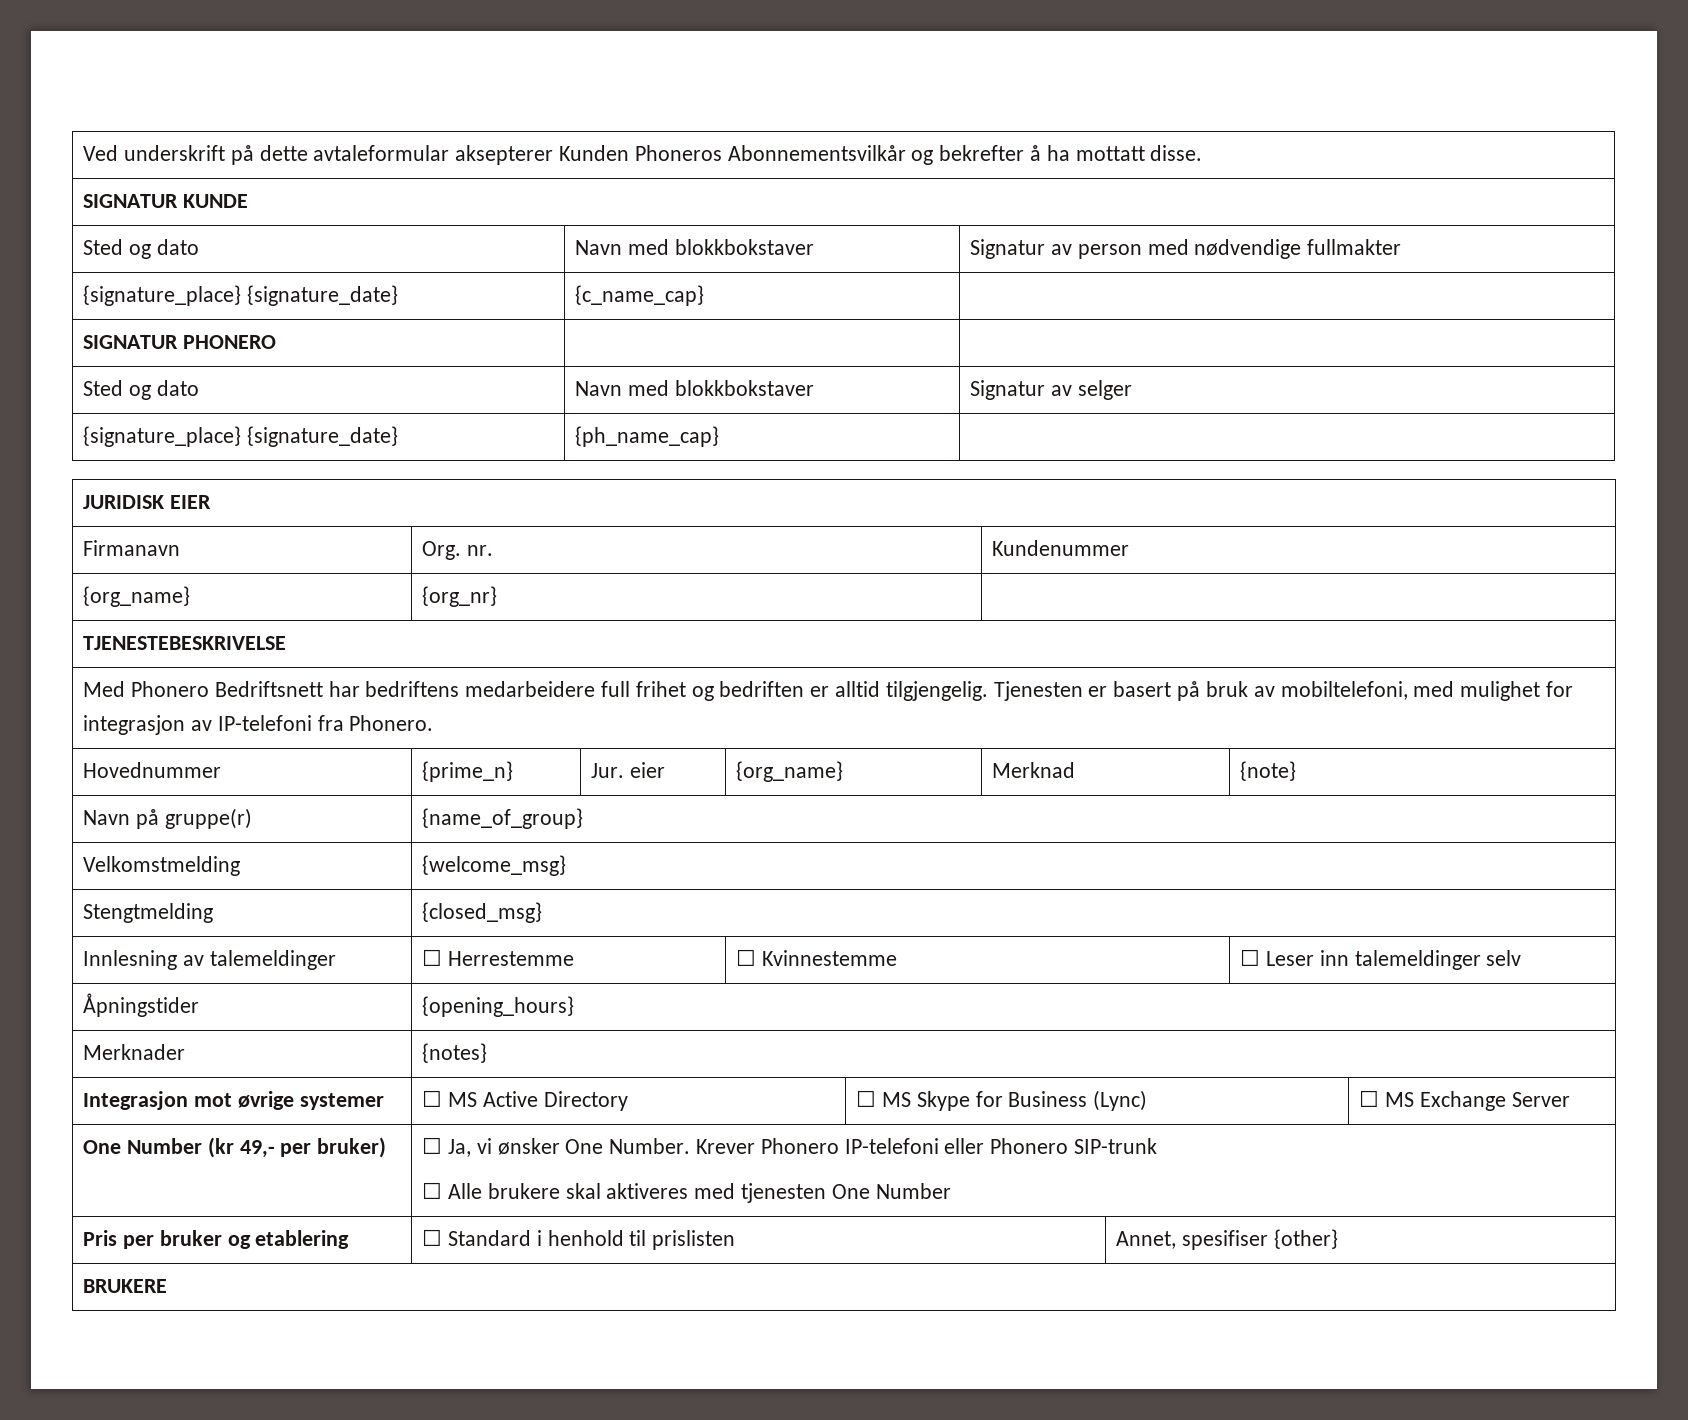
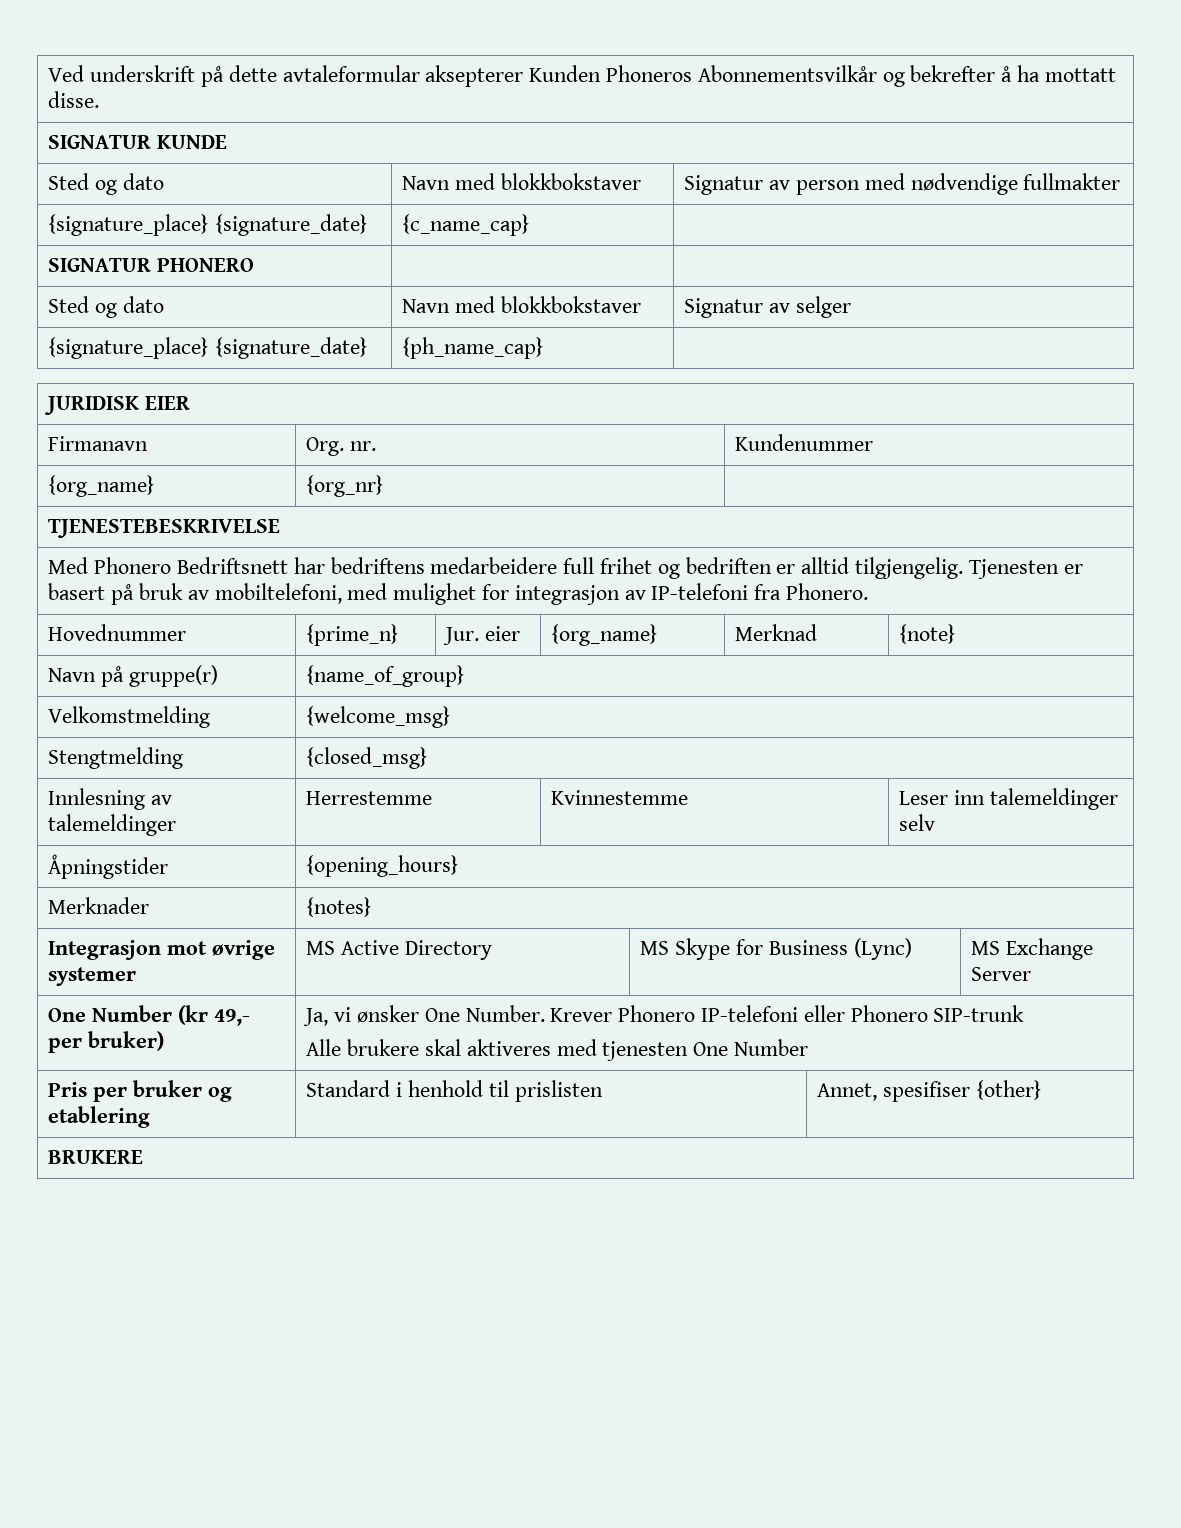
[422,949,443,966] ☐ -> (177, 825) none
[736,949,757,966] ☐ -> (433, 798) none
[1240,949,1261,966] ☐ -> (689, 797) none
[422,1090,443,1107] ☐ -> (137, 976) none
[856,1090,877,1107] ☐ -> (492, 950) none
[1359,1090,1380,1107] ☐ -> (912, 949) none
[422,1137,443,1154] ☐ -> (165, 1041) none
[422,1182,443,1199] ☐ -> (1025, 1013) none
[422,1229,443,1246] ☐ -> (151, 1117) none

